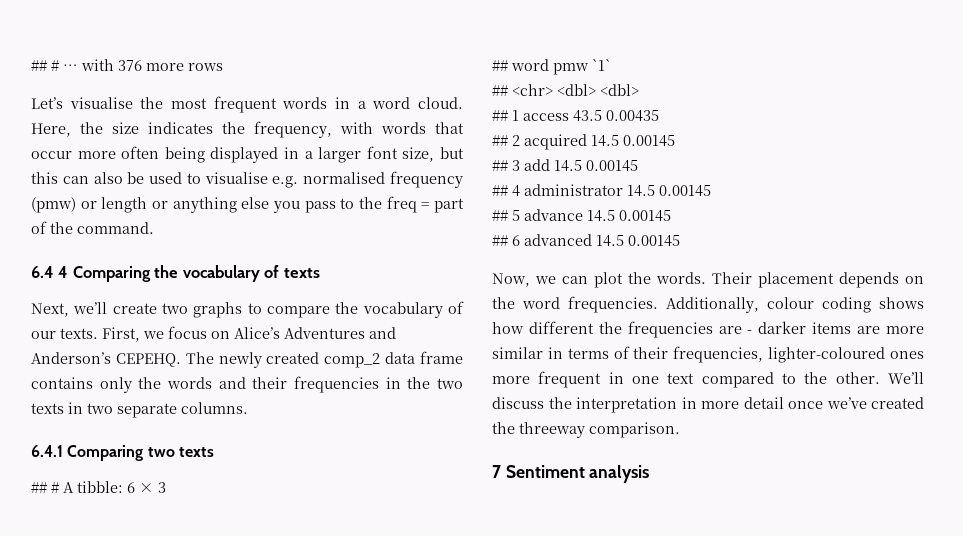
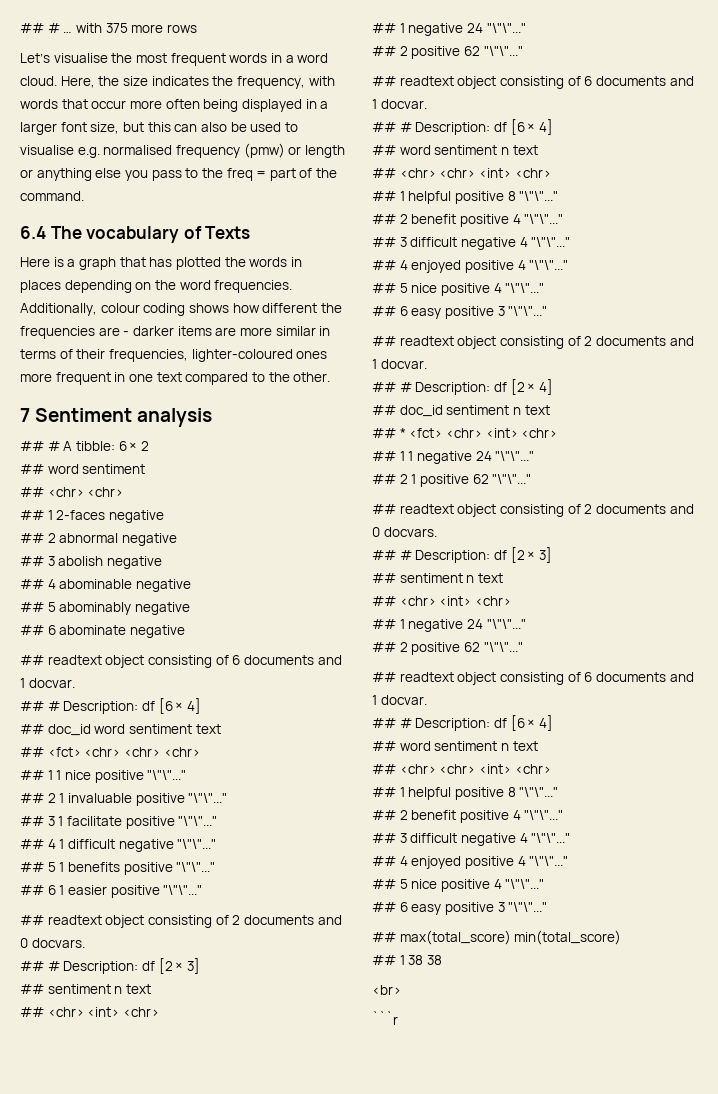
[118,60,142,71] 376 -> [105,23,128,33] 375
[58,265,320,282] [31,301,464,318] [31,326,396,342] [31,351,463,368] [31,376,464,393] [31,402,248,418] [31,445,214,461] [31,481,166,493] [492,59,611,75] [492,84,639,96] [492,110,659,122] [492,134,675,150] [492,159,638,172] [492,184,711,197] [492,209,671,222] [492,234,680,247] [492,272,899,288] 4 Comparing the vocabulary of texts // Next, we’ll create two graphs to compare the vocabulary of our texts. First, we focus on Alice’s Adventures and Anderson’s CEPEHQ. The newly created comp_2 data frame contains only the words and their frequencies in the two texts in two separate columns. // 6.4.1 Comparing two texts // ## # A tibble: 6 × 3 // ## word pmw `1` // ## <chr> <dbl> <dbl> // ## 1 access 43.5 0.00435 // ## 2 acquired 14.5 0.00145 // ## 3 add 14.5 0.00145 // ## 4 administrator 14.5 0.00145 // ## 5 advance 14.5 0.00145 // ## 6 advanced 14.5 0.00145 // Now, we can plot the words. Their placement depends -> [50,226,251,243] [20,257,302,270] [20,280,132,293] The vocabulary of Texts // Here is a graph that has plotted the words in places depending
[888,372,924,384] [492,397,924,413] [492,422,680,438] [492,465,650,483] We’ll discuss the interpretation in more detail once we’ve created the threeway comparison. // 7 Sentiment analysis -> [20,408,213,427] [20,441,149,451] [20,464,146,474] [20,487,124,497] [20,510,164,523] [20,533,177,546] [20,556,162,569] [20,579,191,592] [20,602,190,615] [20,625,185,638] [20,655,342,668] [20,678,75,688] [20,698,201,714] [20,724,221,736] [20,747,200,757] [20,770,187,783] [20,793,228,806] [20,816,218,829] [20,839,217,852] [20,862,216,875] [20,885,203,898] [20,915,342,928] [20,938,85,948] [20,958,200,974] [20,984,151,994] [20,1007,159,1017] [372,23,526,36] [372,46,523,59] [372,76,694,89] [372,99,427,109] [372,119,553,135] [372,145,538,155] [372,168,551,178] [372,191,559,204] [372,214,564,227] [372,237,571,250] [372,260,569,273] [372,283,545,296] [372,306,548,319] [372,336,694,349] [372,359,427,369] [372,379,553,395] [372,405,550,417] [372,428,558,438] [372,451,535,464] [372,474,532,487] [372,504,694,517] [372,527,437,537] [372,547,552,563] [372,573,503,583] [372,596,511,606] [372,619,526,632] [372,642,523,655] [372,672,694,685] [372,695,427,705] [372,715,553,731] [372,741,538,751] [372,764,551,774] [372,787,559,800] [372,810,564,823] [372,833,571,846] [372,856,569,869] [372,879,545,892] [372,902,548,915] [372,930,622,945] [372,955,442,965] [372,985,401,995] [372,1011,398,1025] // 7 Sentiment analysis // ## # A tibble: 6 × 2 // ## word sentiment // ## <chr> <chr> // ## 1 2-faces negative // ## 2 abnormal negative // ## 3 abolish negative // ## 4 abominable negative // ## 5 abominably negative // ## 6 abominate negative // ## readtext object consisting of 6 documents and 1 docvar. // ## # Description: df [6 × 4] // ## doc_id word sentiment text // ## <fct> <chr> <chr> <chr> // ## 1 1 nice positive "\"\"..." // ## 2 1 invaluable positive "\"\"..." // ## 3 1 facilitate positive "\"\"..." // ## 4 1 difficult negative "\"\"..." // ## 5 1 benefits positive "\"\"..." // ## 6 1 easier positive "\"\"..." // ## readtext object consisting of 2 documents and 0 docvars. // ## # Description: df [2 × 3] // ## sentiment n text // ## <chr> <int> <chr> // ## 1 negative 24 "\"\"..." // ## 2 positive 62 "\"\"..." // ## readtext object consisting of 6 documents and 1 docvar. // ## # Description: df [6 × 4] // ## word sentiment n text // ## <chr> <chr> <int> <chr> // ## 1 helpful positive 8 "\"\"..." // ## 2 benefit positive 4 "\"\"..." // ## 3 difficult negative 4 "\"\"..." // ## 4 enjoyed positive 4 "\"\"..." // ## 5 nice positive 4 "\"\"..." // ## 6 easy positive 3 "\"\"..." // ## readtext object consisting of 2 documents and 1 docvar. // ## # Description: df [2 × 4] // ## doc_id sentiment n text // ## * <fct> <chr> <int> <chr> // ## 1 1 negative 24 "\"\"..." // ## 2 1 positive 62 "\"\"..." // ## readtext object consisting of 2 documents and 0 docvars. // ## # Description: df [2 × 3] // ## sentiment n text // ## <chr> <int> <chr> // ## 1 negative 24 "\"\"..." // ## 2 positive 62 "\"\"..." // ## readtext object consisting of 6 documents and 1 docvar. // ## # Description: df [6 × 4] // ## word sentiment n text // ## <chr> <chr> <int> <chr> // ## 1 helpful positive 8 "\"\"..." // ## 2 benefit positive 4 "\"\"..." // ## 3 difficult negative 4 "\"\"..." // ## 4 enjoyed positive 4 "\"\"..." // ## 5 nice positive 4 "\"\"..." // ## 6 easy positive 3 "\"\"..." // ## max(total_score) min(total_score) // ## 1 38 38 // <br> // ```r

